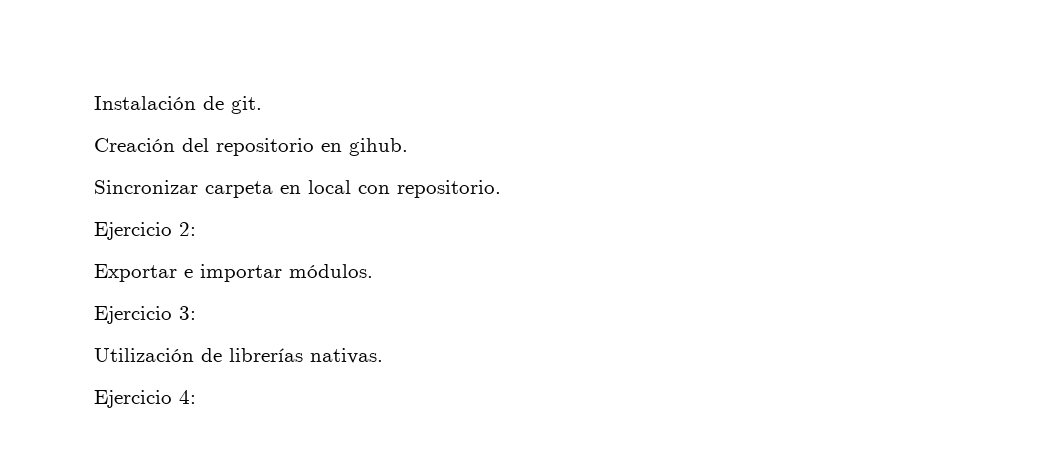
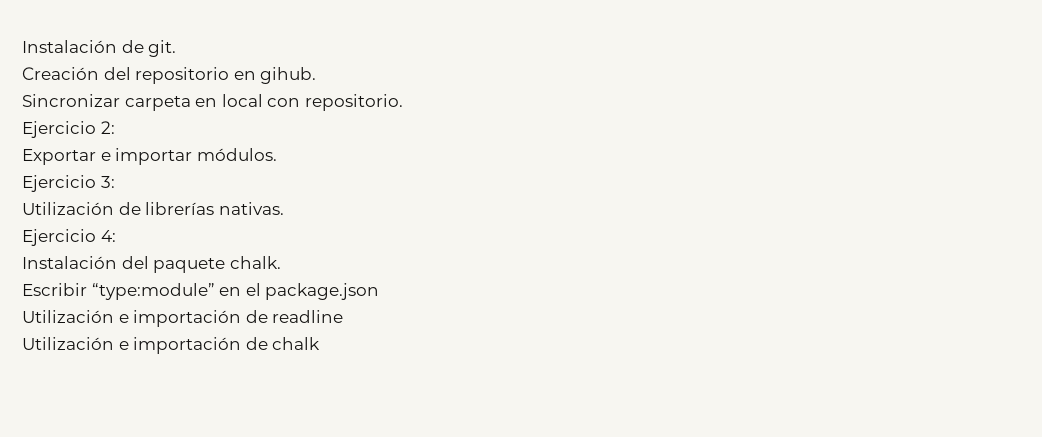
(196, 397) none -> [22,256,281,273] [22,283,380,300] [22,310,344,327] [22,337,321,354] // Instalación del paquete chalk. // Escribir “type:module” en el package.json // Utilización e importación de readline // Utilización e importación de chalk

